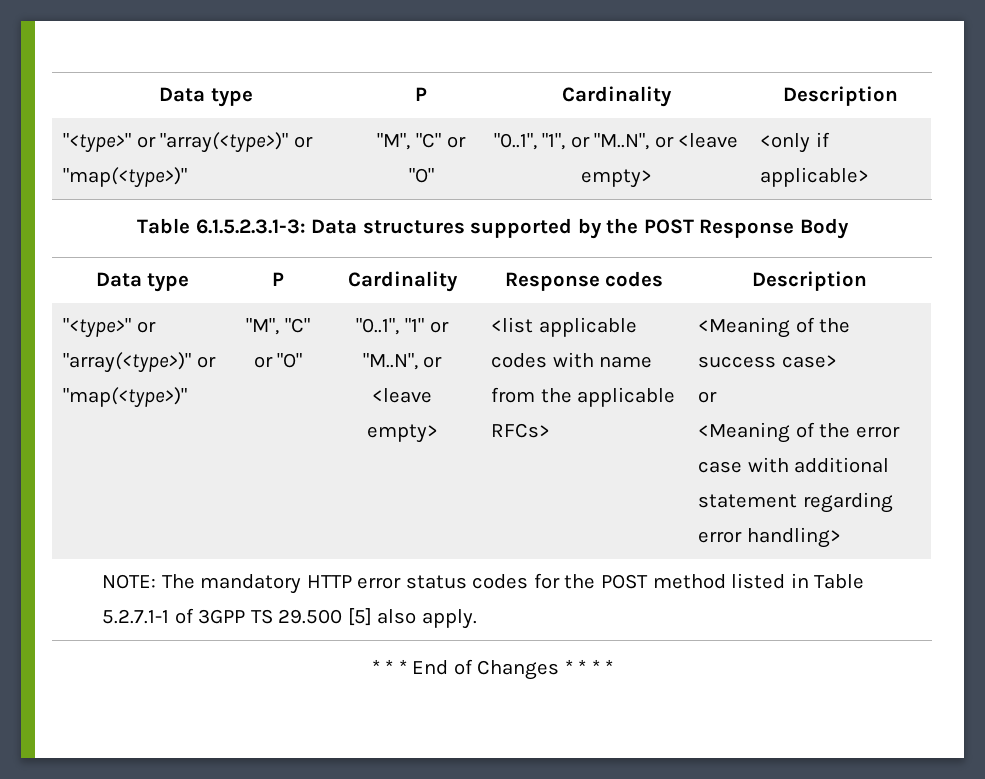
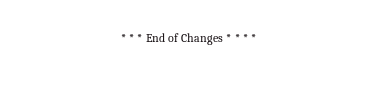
[159,87,253,107] [415,87,427,101] [561,86,672,107] [783,86,898,106] [63,132,313,153] [63,167,188,188] [377,133,466,150] [408,168,434,183] [493,133,739,150] [580,169,652,188] [760,132,830,153] [760,167,870,187] [137,218,849,239] [95,272,190,292] [272,272,284,286] [347,271,458,292] [504,271,664,291] [752,271,867,291] [63,318,156,338] [63,352,216,373] [63,387,188,408] [246,318,310,335] [253,353,303,368] [356,318,449,335] [362,353,443,370] [372,388,432,403] [366,424,438,443] [491,317,637,337] [491,352,653,368] [491,387,676,407] [491,423,551,438] [698,317,851,338] [698,355,837,368] [698,391,718,403] [698,422,900,443] [698,457,890,473] [698,492,893,513] [698,527,841,548] [102,573,865,594] [102,608,477,629] Data type | P | Cardinality | Description // "<type>" or "array(<type>)" or "map(<type>)" | "M", "C" or "O" | "0..1", "1", or "M..N", or <leave empty> | <only if applicable> // Table 6.1.5.2.3.1-3: Data structures supported by the POST Response Body // Data type | P | Cardinality | Response codes | Description // "<type>" or "array(<type>)" or "map(<type>)" | "M", "C" or "O" | "0..1", "1" or "M..N", or <leave empty> | <list applicable codes with name from the applicable RFCs> | <Meaning of the success case> // or // <Meaning of the error case with additional statement regarding error handling> // NOTE: The mandatory HTTP error status codes for the POST method listed in Table 5.2.7.1-1 of 3GPP TS 29.500 [5] also apply. // -> (120, 38) none

